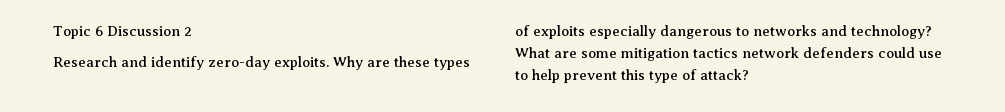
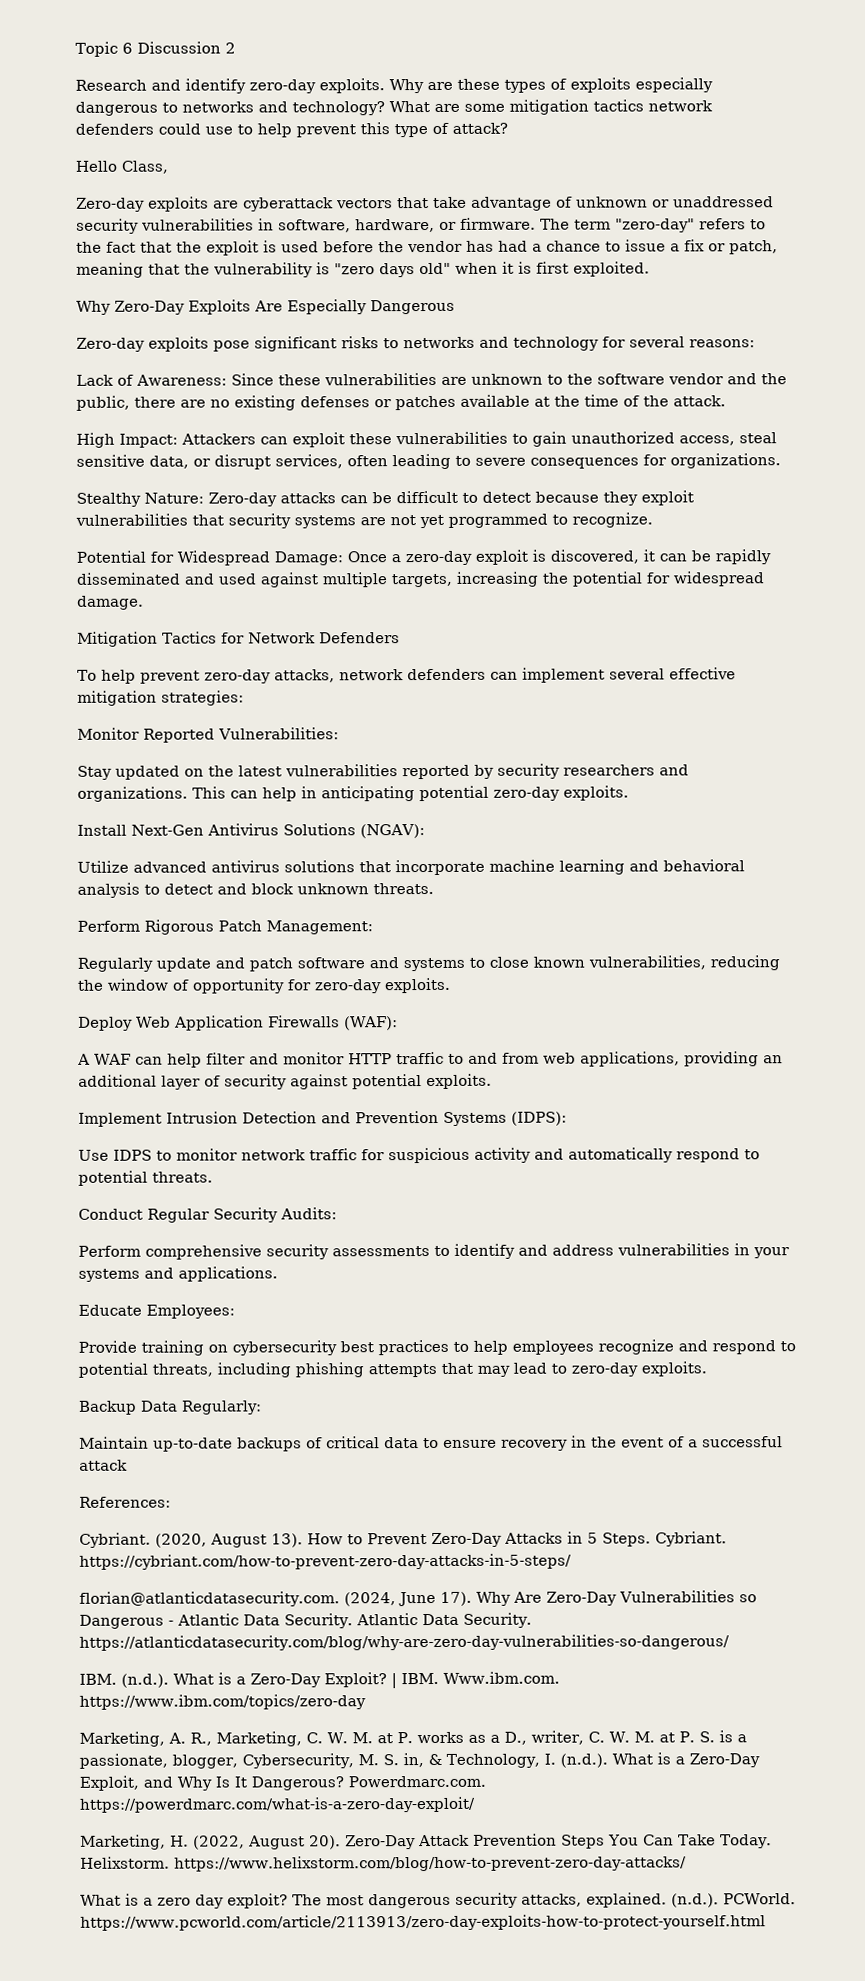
(749, 74) none -> [75,160,169,174] [76,196,774,212] [76,217,766,234] [76,239,778,256] [76,261,650,278] [76,299,455,315] [76,336,755,352] [76,372,787,386] [76,394,726,411] [76,431,777,448] [76,453,781,470] [76,490,694,507] [75,512,653,529] [76,549,771,566] [76,571,765,588] [77,595,144,610] [77,631,400,647] [77,667,736,684] [77,690,244,706] [77,727,339,743] [77,763,689,780] [77,785,629,802] [77,823,425,839] [77,859,745,876] [77,882,434,898] [77,919,373,935] [77,955,780,972] [77,977,451,994] [78,1015,398,1031] [77,1051,783,1068] [78,1073,492,1090] [78,1110,567,1127] [78,1147,760,1164] [78,1170,213,1186] [78,1207,337,1223] [78,1243,790,1260] [78,1266,278,1282] [78,1304,235,1319] [78,1339,796,1356] [78,1361,707,1378] [79,1400,262,1415] [79,1435,783,1452] [79,1459,128,1471] [79,1496,171,1508] [79,1531,727,1548] [79,1553,572,1570] [79,1590,757,1607] [79,1612,532,1629] [79,1634,730,1651] [79,1671,560,1689] [79,1694,366,1710] [79,1730,747,1747] [79,1752,760,1769] [79,1775,486,1791] [79,1796,476,1813] [80,1833,772,1850] [80,1855,687,1872] [80,1892,796,1909] [80,1914,766,1931] // Hello Class, // Zero-day exploits are cyberattack vectors that take advantage of unknown or unaddressed security vulnerabilities in software, hardware, or firmware. The term "zero-day" refers to the fact that the exploit is used before the vendor has had a chance to issue a fix or patch, meaning that the vulnerability is "zero days old" when it is first exploited. // Why Zero-Day Exploits Are Especially Dangerous // Zero-day exploits pose significant risks to networks and technology for several reasons: // Lack of Awareness: Since these vulnerabilities are unknown to the software vendor and the public, there are no existing defenses or patches available at the time of the attack. // High Impact: Attackers can exploit these vulnerabilities to gain unauthorized access, steal sensitive data, or disrupt services, often leading to severe consequences for organizations. // Stealthy Nature: Zero-day attacks can be difficult to detect because they exploit vulnerabilities that security systems are not yet programmed to recognize. // Potential for Widespread Damage: Once a zero-day exploit is discovered, it can be rapidly disseminated and used against multiple targets, increasing the potential for widespread damage. // Mitigation Tactics for Network Defenders // To help prevent zero-day attacks, network defenders can implement several effective mitigation strategies: // Monitor Reported Vulnerabilities: // Stay updated on the latest vulnerabilities reported by security researchers and organizations. This can help in anticipating potential zero-day exploits. // Install Next-Gen Antivirus Solutions (NGAV): // Utilize advanced antivirus solutions that incorporate machine learning and behavioral analysis to detect and block unknown threats. // Perform Rigorous Patch Management: // Regularly update and patch software and systems to close known vulnerabilities, reducing the window of opportunity for zero-day exploits. // Deploy Web Application Firewalls (WAF): // A WAF can help filter and monitor HTTP traffic to and from web applications, providing an additional layer of security against potential exploits. // Implement Intrusion Detection and Prevention Systems (IDPS): // Use IDPS to monitor network traffic for suspicious activity and automatically respond to potential threats. // Conduct Regular Security Audits: // Perform comprehensive security assessments to identify and address vulnerabilities in your systems and applications. // Educate Employees: // Provide training on cybersecurity best practices to help employees recognize and respond to potential threats, including phishing attempts that may lead to zero-day exploits. // Backup Data Regularly: // Maintain up-to-date backups of critical data to ensure recovery in the event of a successful attack // References: // Cybriant. (2020, August 13). How to Prevent Zero-Day Attacks in 5 Steps. Cybriant. https://cybriant.com/how-to-prevent-zero-day-attacks-in-5-steps/ // florian@atlanticdatasecurity.com. (2024, June 17). Why Are Zero-Day Vulnerabilities so Dangerous - Atlantic Data Security. Atlantic Data Security. https://atlanticdatasecurity.com/blog/why-are-zero-day-vulnerabilities-so-dangerous/ // IBM. (n.d.). What is a Zero-Day Exploit? | IBM. Www.ibm.com. https://www.ibm.com/topics/zero-day // Marketing, A. R., Marketing, C. W. M. at P. works as a D., writer, C. W. M. at P. S. is a passionate, blogger, Cybersecurity, M. S. in, & Technology, I. (n.d.). What is a Zero-Day Exploit, and Why Is It Dangerous? Powerdmarc.com. https://powerdmarc.com/what-is-a-zero-day-exploit/ // Marketing, H. (2022, August 20). Zero-Day Attack Prevention Steps You Can Take Today. Helixstorm. https://www.helixstorm.com/blog/how-to-prevent-zero-day-attacks/ // What is a zero day exploit? The most dangerous security attacks, explained. (n.d.). PCWorld. https://www.pcworld.com/article/2113913/zero-day-exploits-how-to-protect-yourself.html

